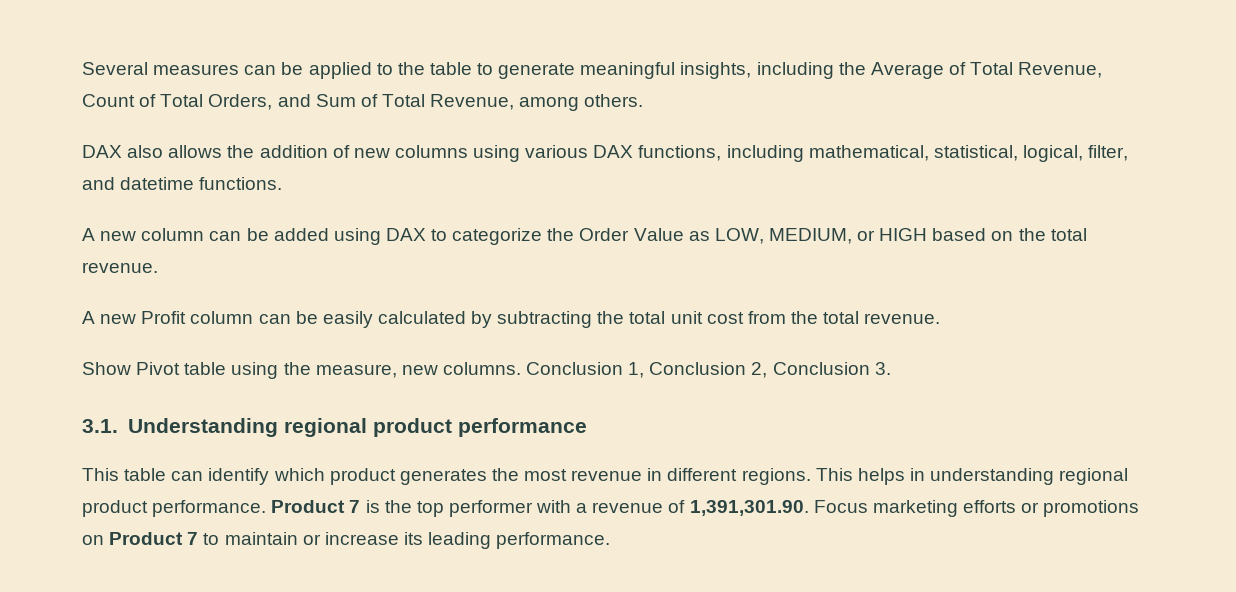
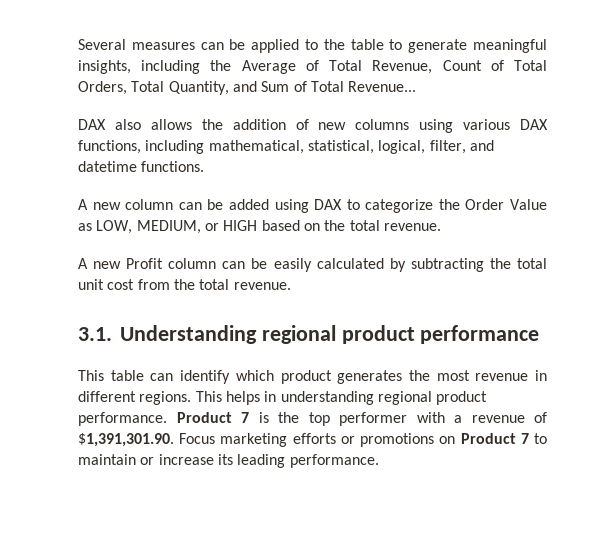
(273, 102) none -> [131,81,229,95] Total Quantity,
[430,94,644,111] Revenue, among others. -> [348,81,417,92] Revenue...
[82,362,891,379] // Show Pivot table using the measure, new columns. Conclusion 1, Conclusion 2, Conclusion 3. -> (291, 286) none
[689,500,809,516] 1,391,301.90. -> [78,433,174,447] $1,391,301.90.

